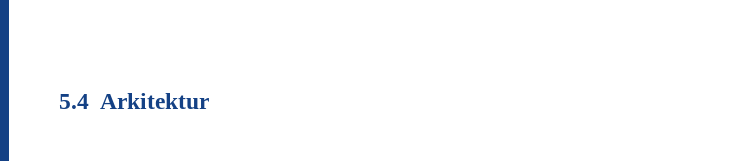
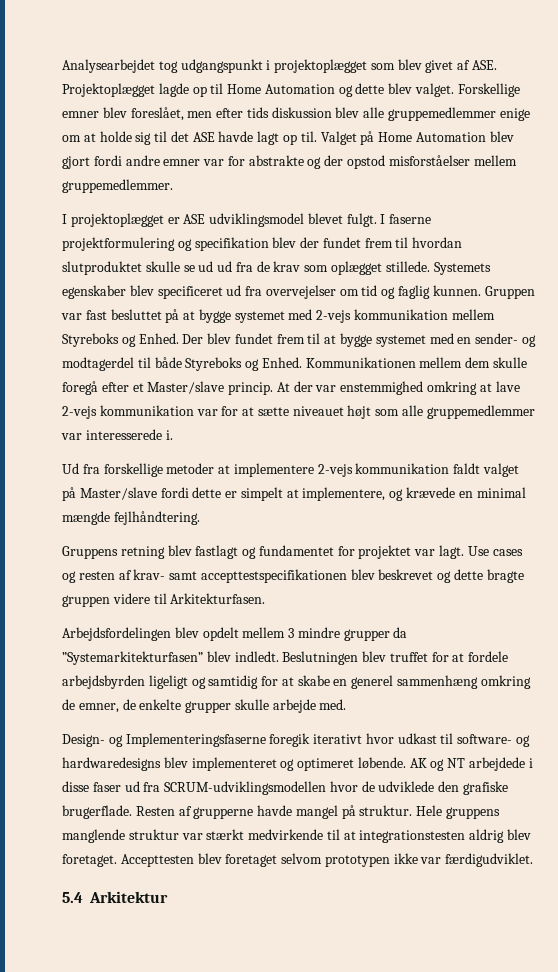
(59, 101) none -> [62,59,498,73] [62,83,520,97] [62,107,530,121] [62,131,514,145] [62,155,517,169] [62,179,173,193] [62,213,432,227] [62,237,463,251] [62,261,491,275] [62,285,535,299] [61,309,495,323] [62,333,536,347] [62,357,528,371] [62,381,520,395] [62,405,535,419] [61,429,173,440] [62,463,520,477] [62,487,526,501] [62,511,200,525] [62,545,523,559] [62,569,524,583] [62,593,266,607] [62,627,408,641] [62,651,509,665] [62,675,531,689] [62,699,347,713] [62,733,531,747] [62,757,533,771] [62,781,509,795] [62,805,501,819] [62,829,532,843] [62,853,534,867] Analysearbejdet tog udgangspunkt i projektoplægget som blev givet af ASE. Projektoplægget lagde op til Home Automation og dette blev valget. Forskellige emner blev foreslået, men efter tids diskussion blev alle gruppemedlemmer enige om at holde sig til det ASE havde lagt op til. Valget på Home Automation blev gjort fordi andre emner var for abstrakte og der opstod misforståelser mellem gruppemedlemmer. // I projektoplægget er ASE udviklingsmodel blevet fulgt. I faserne projektformulering og specifikation blev der fundet frem til hvordan slutproduktet skulle se ud ud fra de krav som oplægget stillede. Systemets egenskaber blev specificeret ud fra overvejelser om tid og faglig kunnen. Gruppen var fast besluttet på at bygge systemet med 2-vejs kommunikation mellem Styreboks og Enhed. Der blev fundet frem til at bygge systemet med en sender- og modtagerdel til både Styreboks og Enhed. Kommunikationen mellem dem skulle foregå efter et Master/slave princip. At der var enstemmighed omkring at lave 2-vejs kommunikation var for at sætte niveauet højt som alle gruppemedlemmer var interesserede i. // Ud fra forskellige metoder at implementere 2-vejs kommunikation faldt valget på Master/slave fordi dette er simpelt at implementere, og krævede en minimal mængde fejlhåndtering. // Gruppens retning blev fastlagt og fundamentet for projektet var lagt. Use cases og resten af krav- samt accepttestspecifikationen blev beskrevet og dette bragte gruppen videre til Arkitekturfasen. // Arbejdsfordelingen blev opdelt mellem 3 mindre grupper da ”Systemarkitekturfasen” blev indledt. Beslutningen blev truffet for at fordele arbejdsbyrden ligeligt og samtidig for at skabe en generel sammenhæng omkring de emner, de enkelte grupper skulle arbejde med. // Design- og Implementeringsfaserne foregik iterativt hvor udkast til software- og hardwaredesigns blev implementeret og optimeret løbende. AK og NT arbejdede i disse faser ud fra SCRUM-udviklingsmodellen hvor de udviklede den grafiske brugerflade. Resten af grupperne havde mangel på struktur. Hele gruppens manglende struktur var stærkt medvirkende til at integrationstesten aldrig blev foretaget. Accepttesten blev foretaget selvom prototypen ikke var færdigudviklet. //

